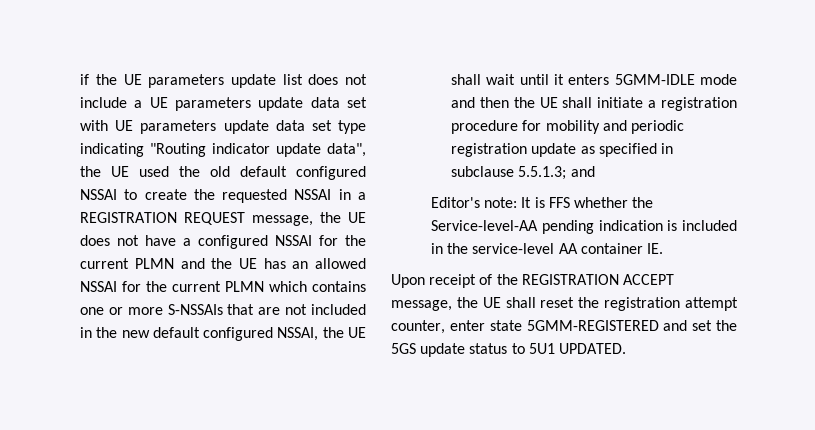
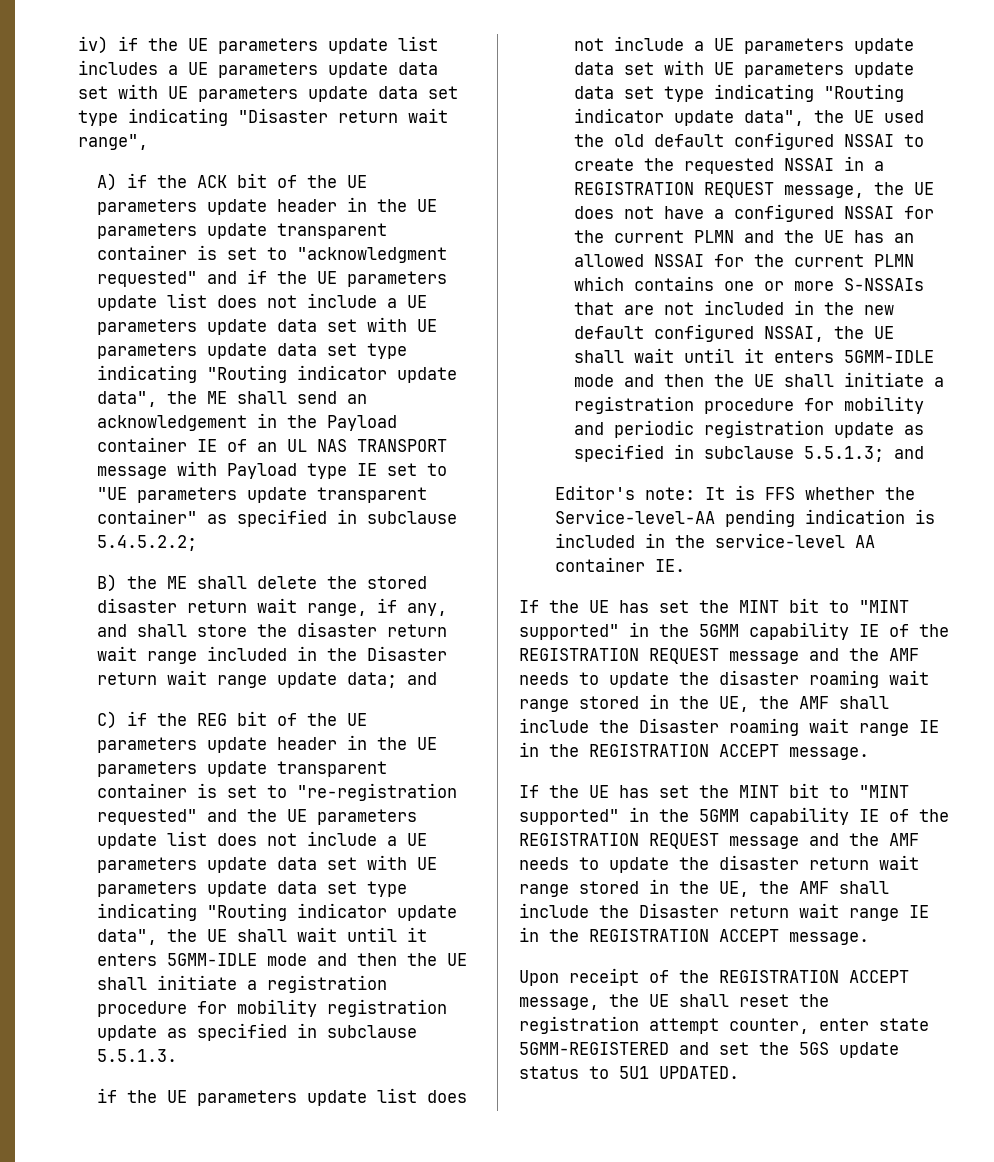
(80, 79) none -> [78,36,439,54] [78,60,439,78] [78,84,459,102] [78,108,449,126] [78,134,149,150] [96,173,367,191] [96,197,437,215] [96,223,387,239] [96,245,447,263] [96,269,447,287] [96,293,427,311] [96,317,437,335] [96,343,407,359] [96,365,457,383] [96,391,367,407] [96,413,397,431] [96,437,447,452] [96,461,447,479] [96,487,427,503] [96,509,457,527] [96,535,197,551] [96,574,427,592] [96,598,447,616] [96,622,447,637] [96,646,447,664] [96,670,437,688] [96,711,367,729] [96,735,437,753] [96,761,387,777] [96,783,457,801] [96,809,417,825] [96,831,427,849] [96,855,437,873] [96,881,407,897] [96,903,457,921] [96,927,427,945] [96,953,467,966] [96,975,387,993] [96,999,447,1017] [96,1023,417,1041] [96,1049,177,1062] iv) if the UE parameters update list includes a UE parameters update data set with UE parameters update data set type indicating "Disaster return wait range", // A) if the ACK bit of the UE parameters update header in the UE parameters update transparent container is set to "acknowledgment requested" and if the UE parameters update list does not include a UE parameters update data set with UE parameters update data set type indicating "Routing indicator update data", the ME shall send an acknowledgement in the Payload container IE of an UL NAS TRANSPORT message with Payload type IE set to "UE parameters update transparent container" as specified in subclause 5.4.5.2.2; // B) the ME shall delete the stored disaster return wait range, if any, and shall store the disaster return wait range included in the Disaster return wait range update data; and // C) if the REG bit of the UE parameters update header in the UE parameters update transparent container is set to "re-registration requested" and the UE parameters update list does not include a UE parameters update data set with UE parameters update data set type indicating "Routing indicator update data", the UE shall wait until it enters 5GMM-IDLE mode and then the UE shall initiate a registration procedure for mobility registration update as specified in subclause 5.5.1.3. //
(664, 248) none -> [519,598,909,613] [519,622,949,640] [519,648,919,664] [519,670,929,688] [519,694,889,712] [519,718,939,736] [519,742,869,760] [519,783,909,798] [519,807,949,825] [519,833,919,849] [519,855,919,873] [519,879,889,897] [519,903,929,921] [519,927,869,945] // If the UE has set the MINT bit to "MINT supported" in the 5GMM capability IE of the REGISTRATION REQUEST message and the AMF needs to update the disaster roaming wait range stored in the UE, the AMF shall include the Disaster roaming wait range IE in the REGISTRATION ACCEPT message. // If the UE has set the MINT bit to "MINT supported" in the 5GMM capability IE of the REGISTRATION REQUEST message and the AMF needs to update the disaster return wait range stored in the UE, the AMF shall include the Disaster return wait range IE in the REGISTRATION ACCEPT message.

